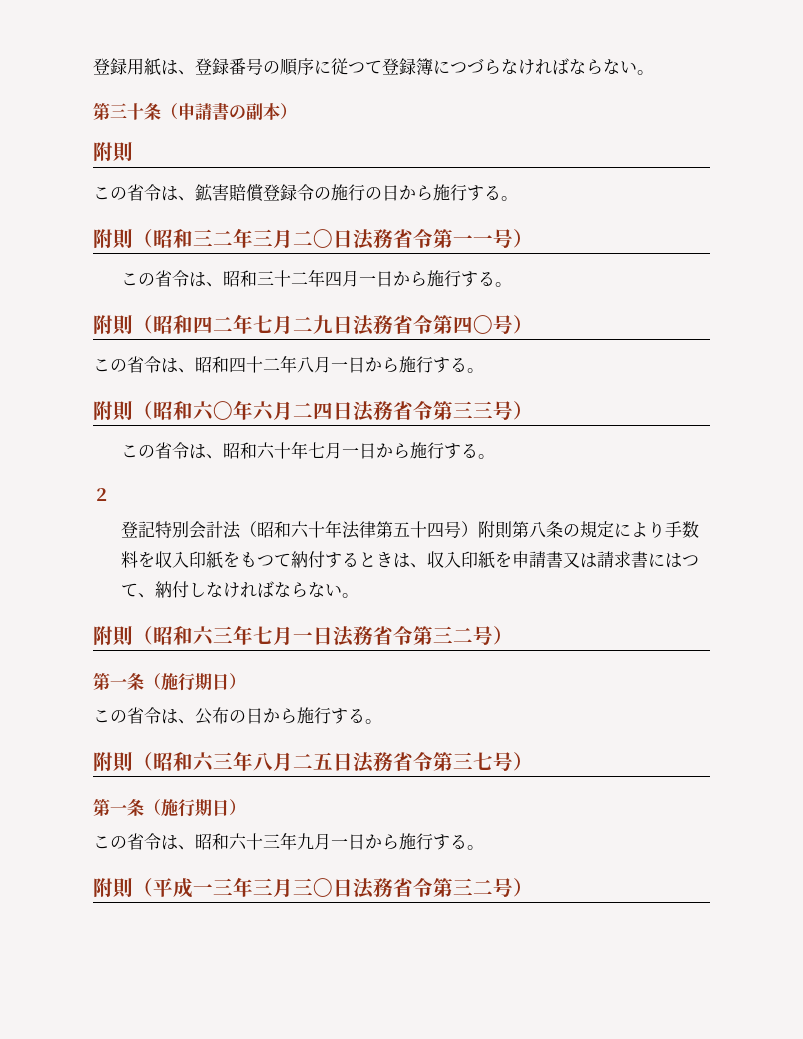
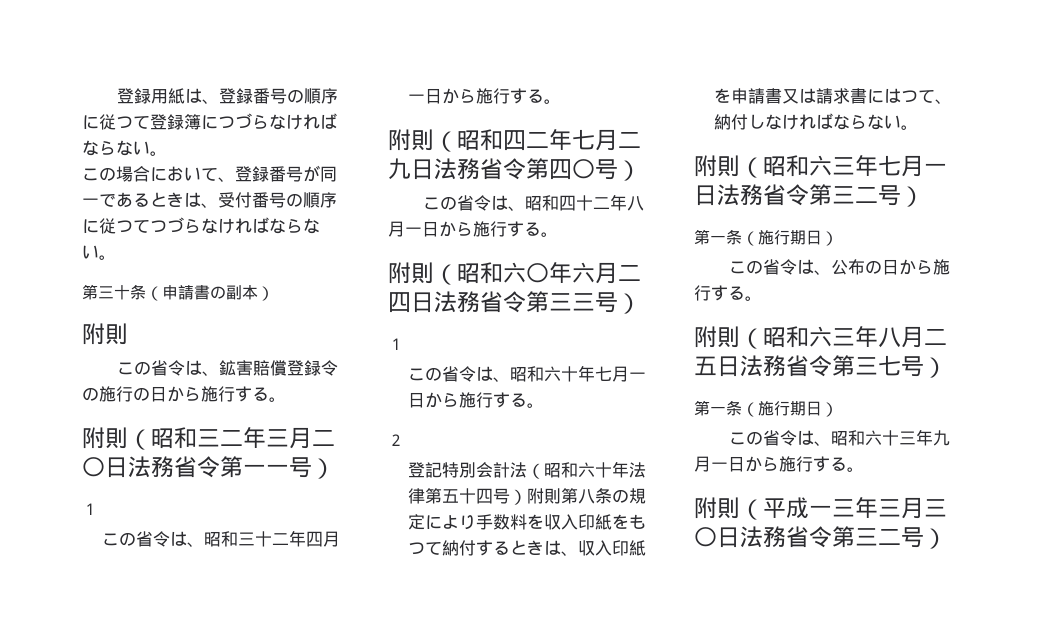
(654, 72) none -> [82,165,337,182] [82,192,337,208] [82,217,320,234] [82,245,116,260] // この場合において、登録番号が同一であるときは、受付番号の順序に従つてつづらなければならない。
(533, 238) none -> [82,503,98,515] // １
(533, 410) none -> [388,338,404,350] // １

